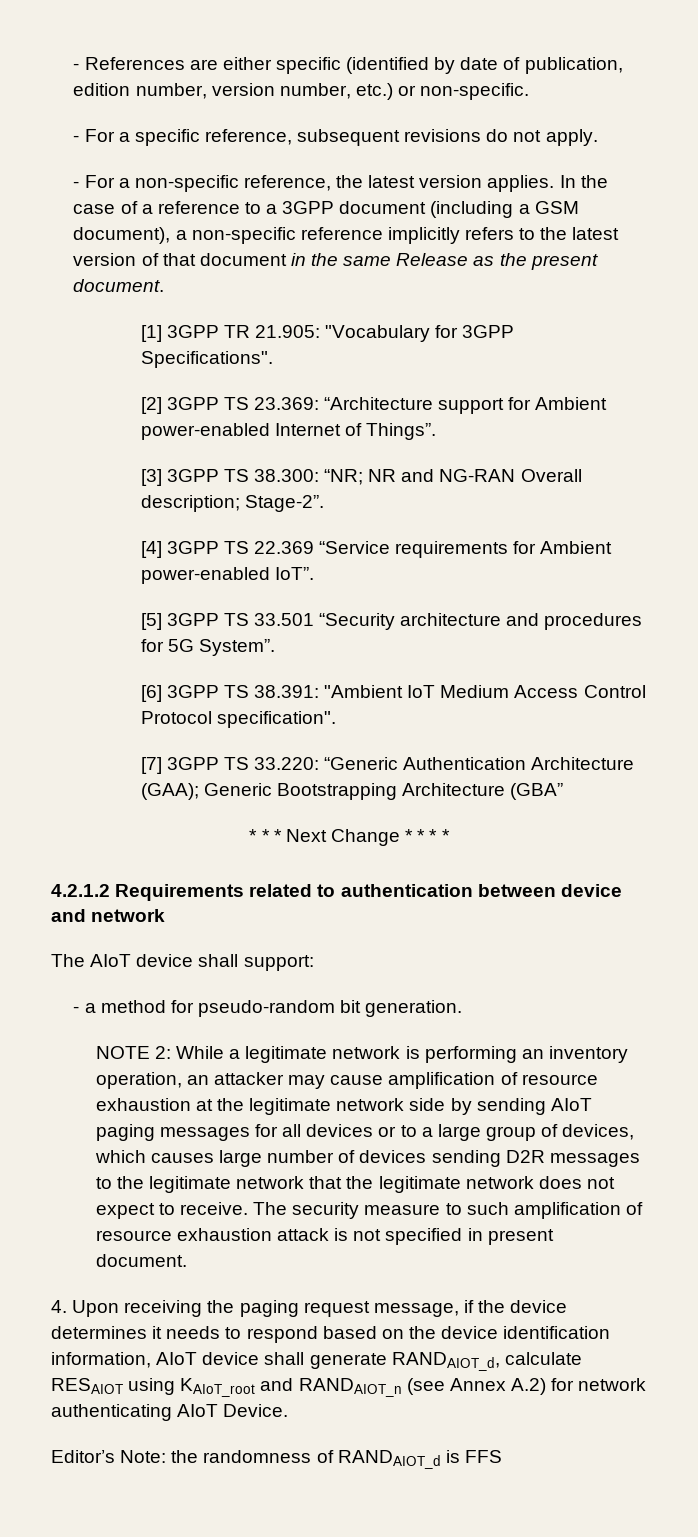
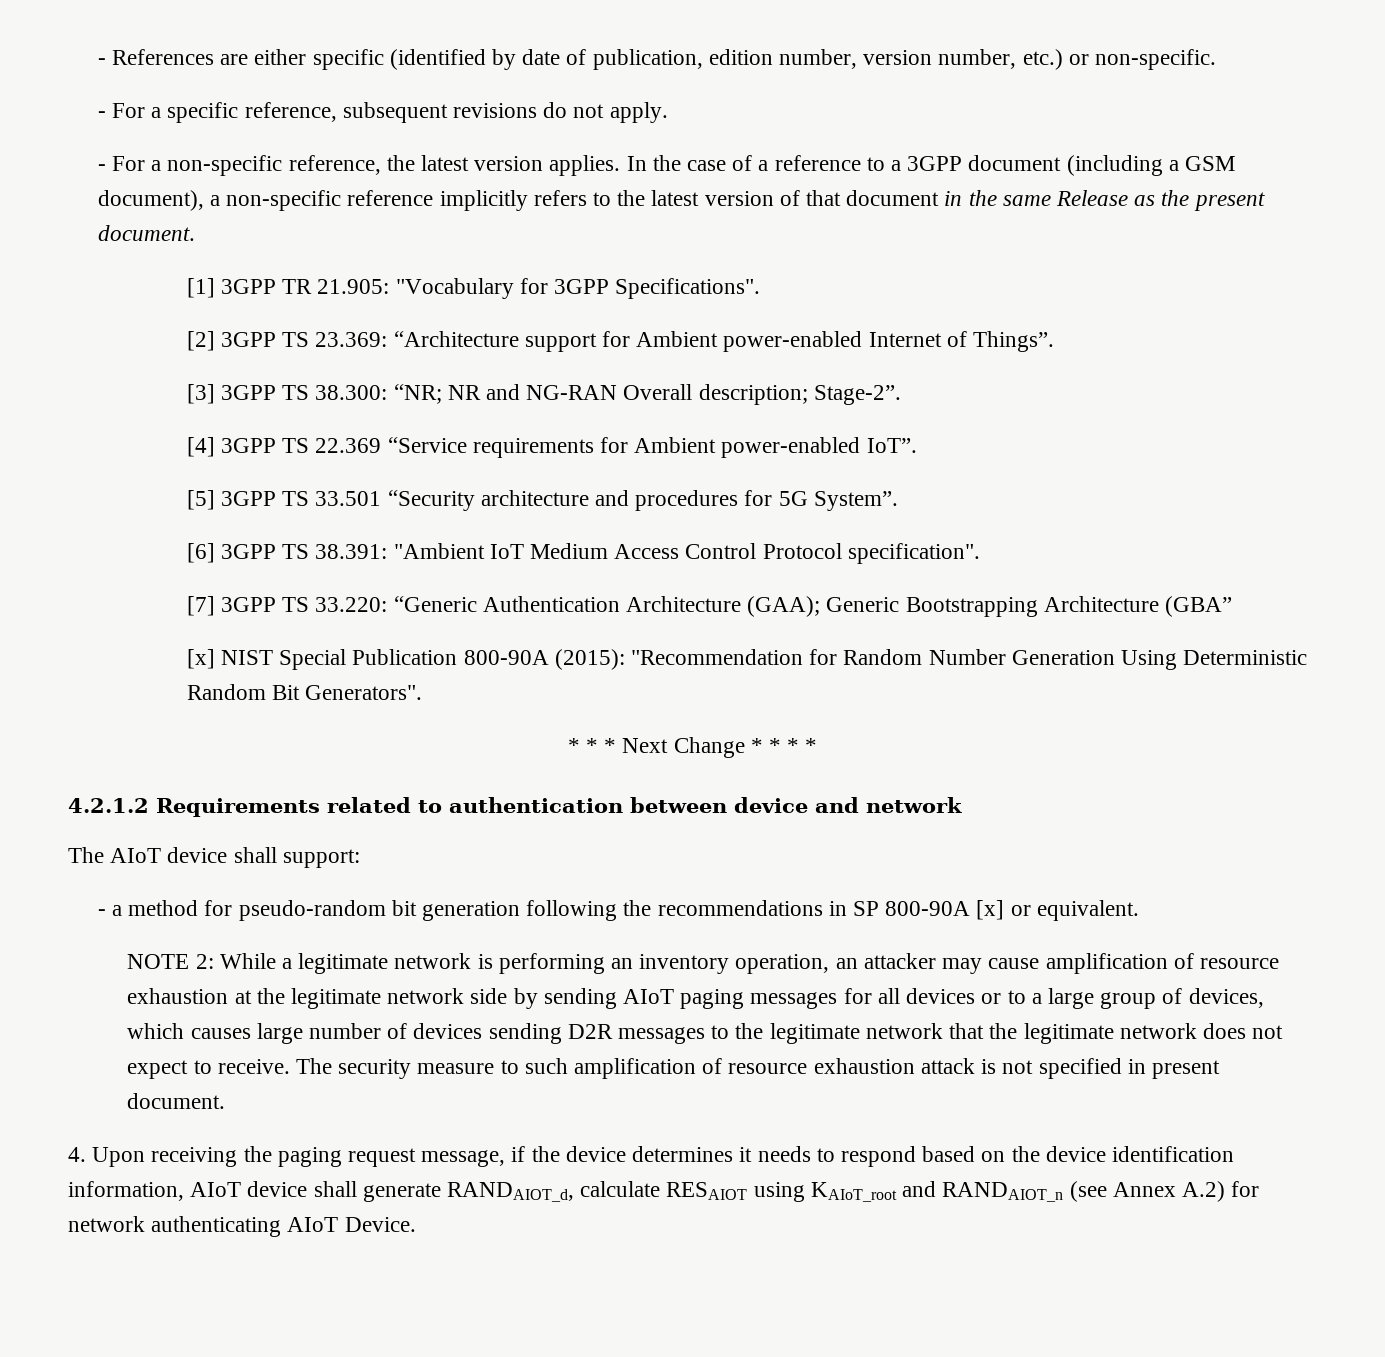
(564, 791) none -> [186,649,1308,670] [186,684,423,700] // [x] NIST Special Publication 800-90A (2015): "Recommendation for Random Number Generation Using Deterministic Random Bit Generators".
[365,1000,463,1017] generation. -> [421,900,1139,921] generation following the recommendations in SP 800-90A [x] or equivalent.
[51,1450,502,1469] // Editor’s Note: the randomness of RANDAIOT_d is FFS -> (416, 1224) none

